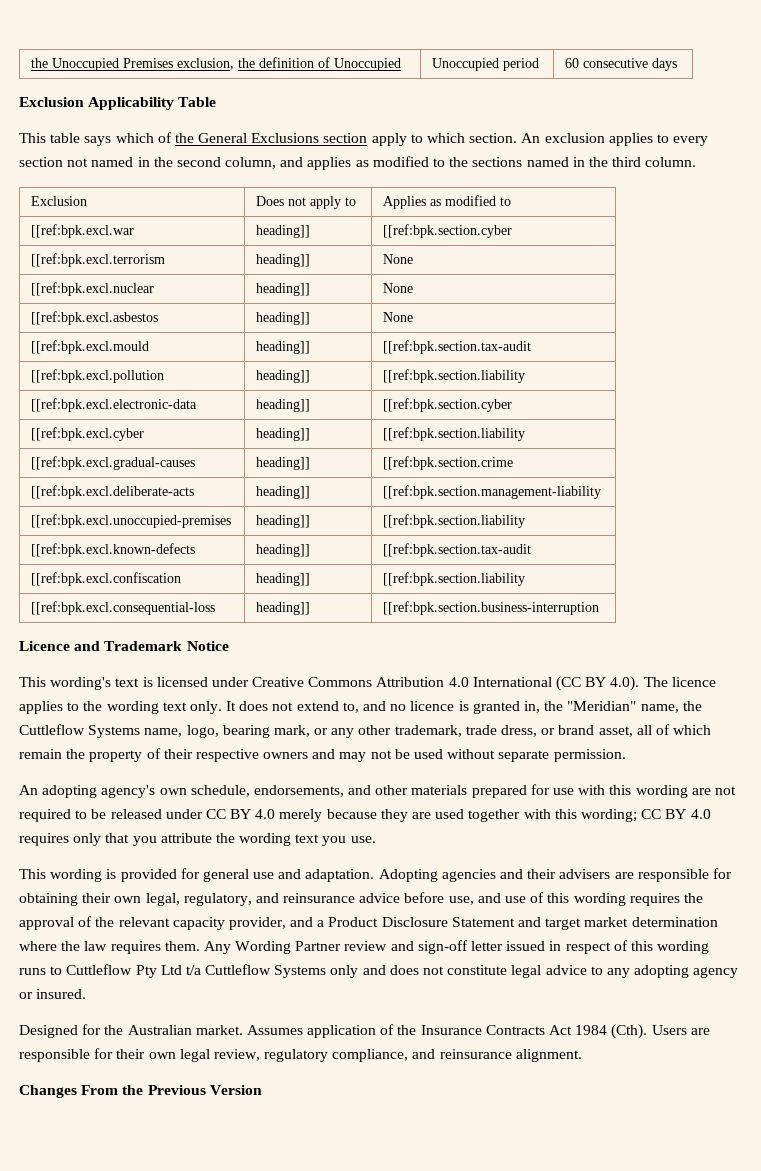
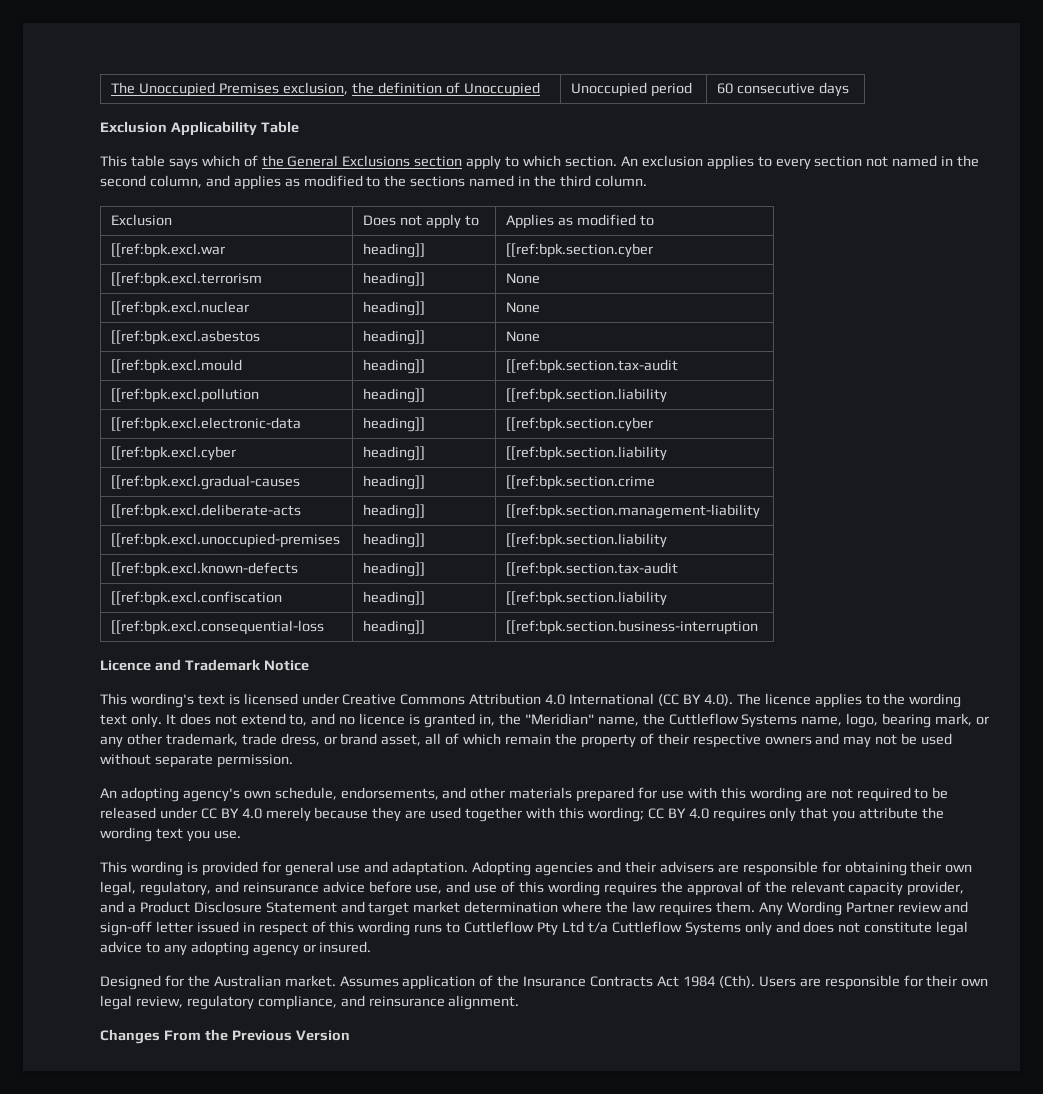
[31,58,49,68] the -> [111,82,136,94] The

